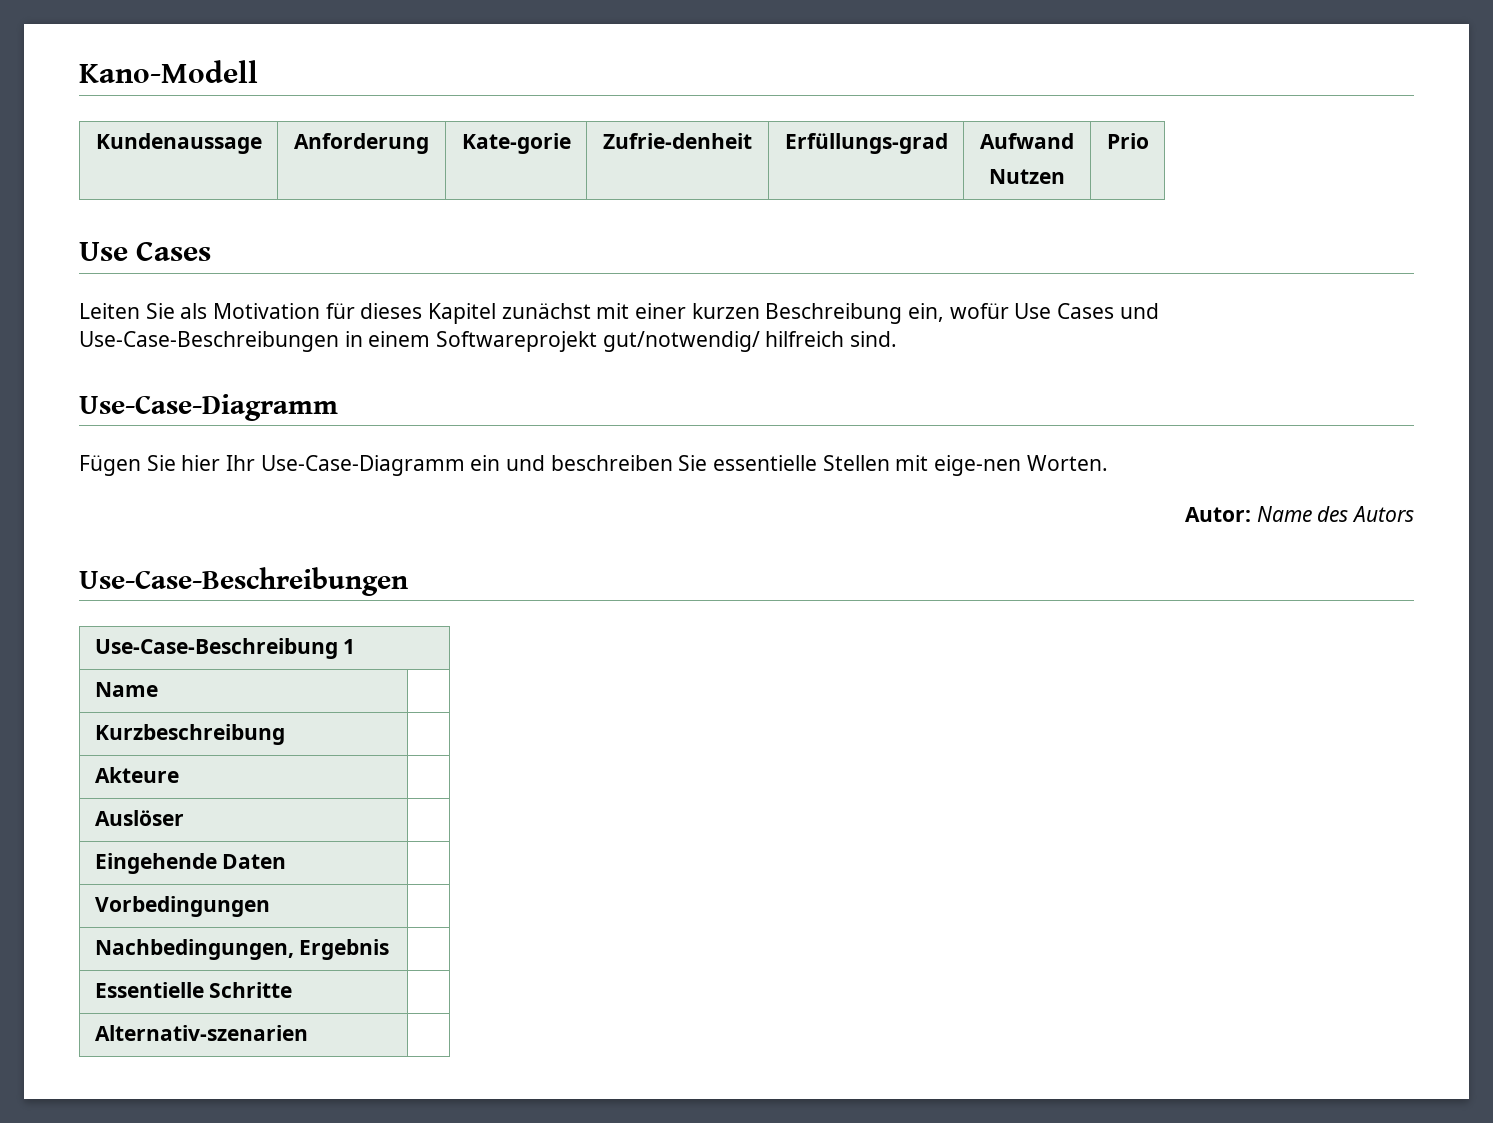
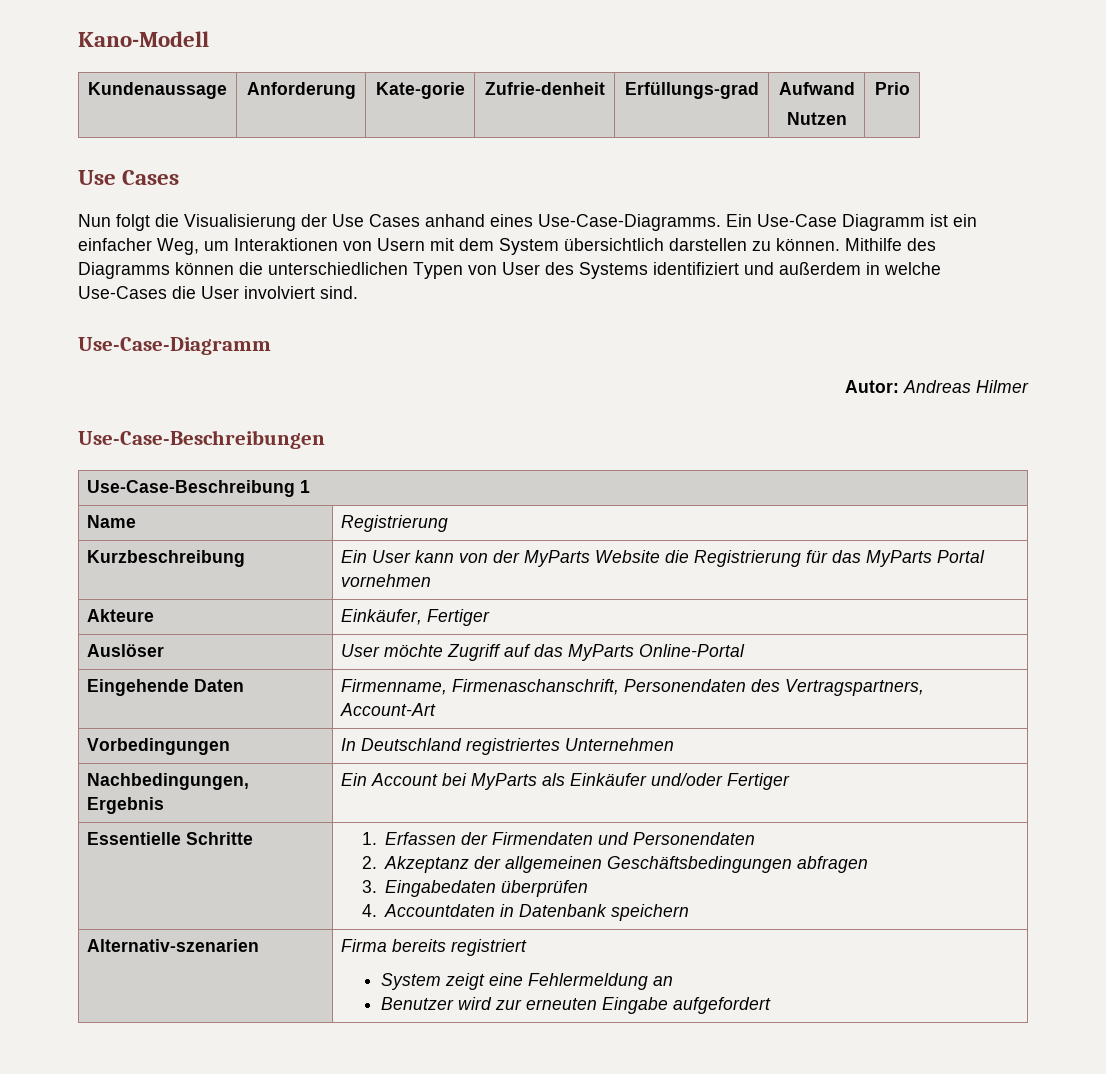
[79,303,1159,324] [79,331,898,352] [79,394,338,421] [79,455,1108,476] [1184,506,1415,522] Leiten Sie als Motivation für dieses Kapitel zunächst mit einer kurzen Beschreibung ein, wofür Use Cases und Use-Case-Beschreibungen in einem Softwareprojekt gut/notwendig/ hilfreich sind. // Use-Case-Diagramm // Fügen Sie hier Ihr Use-Case-Diagramm ein und beschreiben Sie essentielle Stellen mit eige-nen Worten. // Autor: Name des Autors -> [78,214,977,231] [78,238,936,255] [78,262,941,279] [78,286,358,299] [78,337,271,355] [845,380,1029,393] Nun folgt die Visualisierung der Use Cases anhand eines Use-Case-Diagramms. Ein Use-Case Diagramm ist ein einfacher Weg, um Interaktionen von Usern mit dem System übersichtlich darstellen zu können. Mithilfe des Diagramms können die unterschiedlichen Typen von User des Systems identifiziert und außerdem in welche Use-Cases die User involviert sind. // Use-Case-Diagramm // Autor: Andreas Hilmer
(158, 689) none -> [341,515,449,532] Registrierung
(285, 734) none -> [341,550,986,567] [341,574,432,587] Ein User kann von der MyParts Website die Registrierung für das MyParts Portal vornehmen
(179, 775) none -> [341,609,491,626] Einkäufer, Fertiger
[94,853,287,874] [94,896,270,917] [94,939,390,960] [94,982,293,998] [94,1025,308,1041] // Eingehende Daten | // Vorbedingungen | // Nachbedingungen, Ergebnis | // Essentielle Schritte | // Alternativ-szenarien | -> [341,644,746,661] [87,679,245,696] [341,679,925,696] [340,703,437,716] [87,738,231,755] [341,738,675,755] [87,773,250,790] [87,797,165,814] [341,773,791,790] [87,832,254,845] [361,832,756,845] [361,856,869,873] [361,880,589,897] [361,904,690,921] [87,939,260,952] [341,939,528,956] [380,973,673,990] [380,997,771,1014] User möchte Zugriff auf das MyParts Online-Portal // Eingehende Daten | Firmenname, Firmenaschanschrift, Personendaten des Vertragspartners, Account-Art // Vorbedingungen | In Deutschland registriertes Unternehmen // Nachbedingungen, Ergebnis | Ein Account bei MyParts als Einkäufer und/oder Fertiger // Essentielle Schritte | 1. Erfassen der Firmendaten und Personendaten // 2. Akzeptanz der allgemeinen Geschäftsbedingungen abfragen // 3. Eingabedaten überprüfen // 4. Accountdaten in Datenbank speichern // Alternativ-szenarien | Firma bereits registriert // System zeigt eine Fehlermeldung an // Benutzer wird zur erneuten Eingabe aufgefordert

